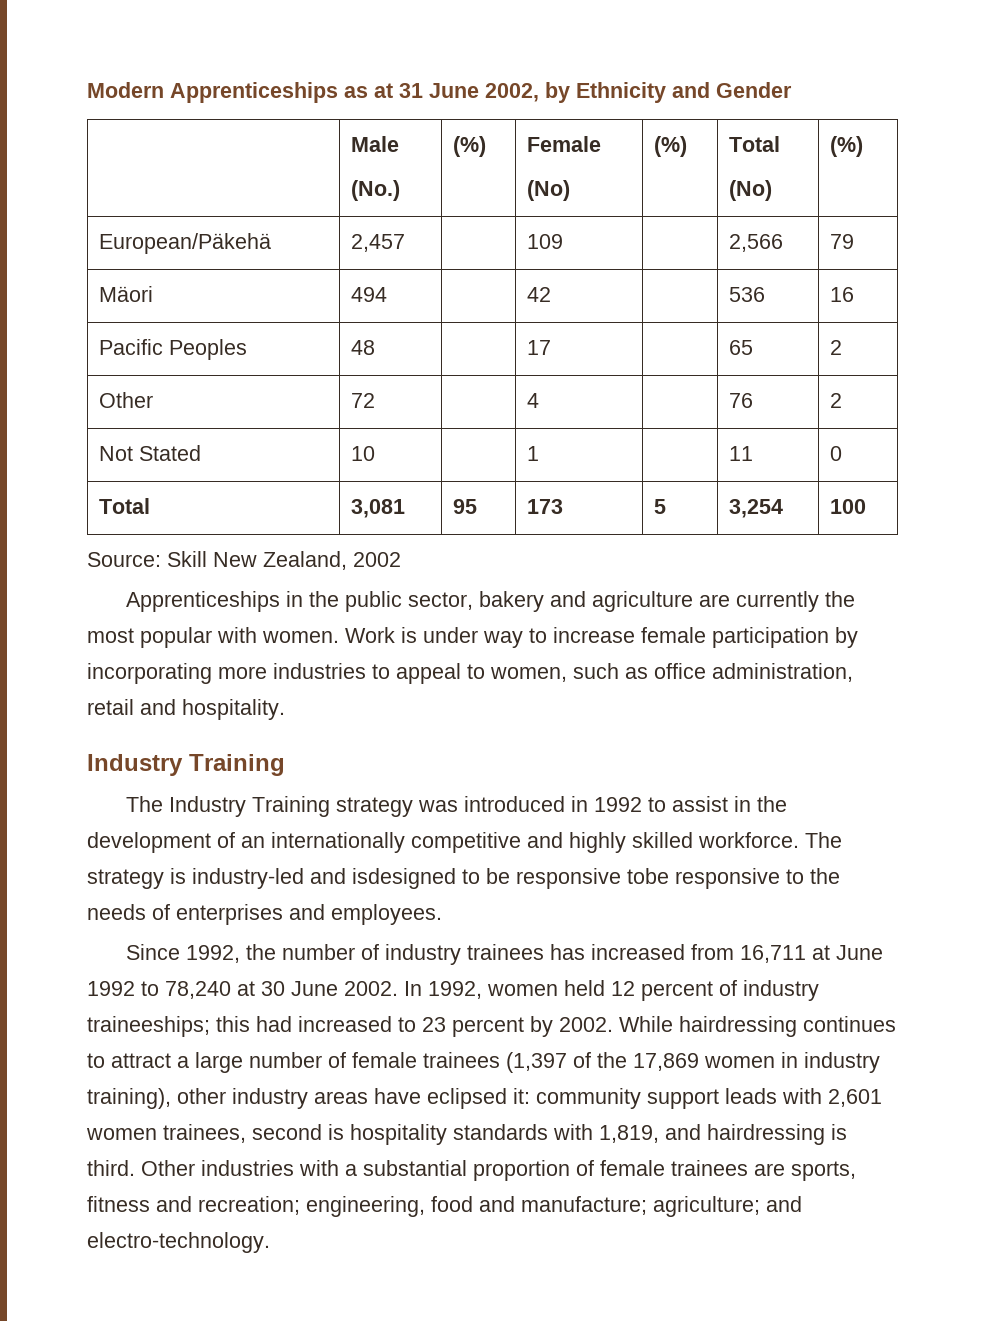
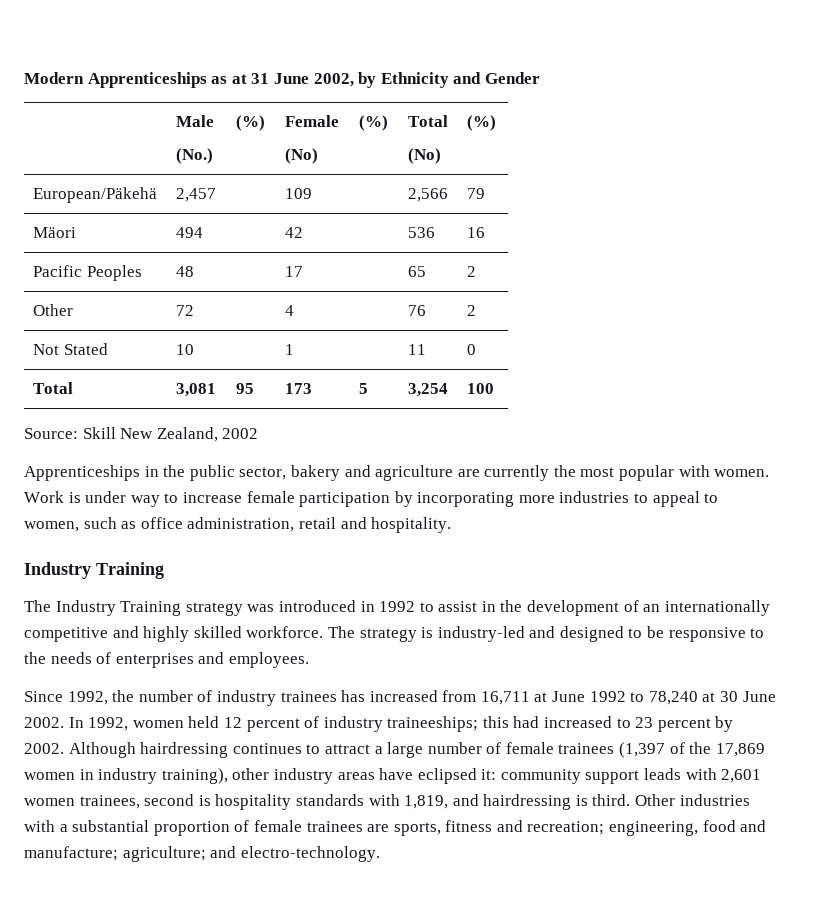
[352,868,456,889] isdesigned -> [559,626,624,642] designed
[627,868,780,889] tobe responsive -> (746, 634) none
[619,1016,673,1032] While -> [68,742,136,758] Although

